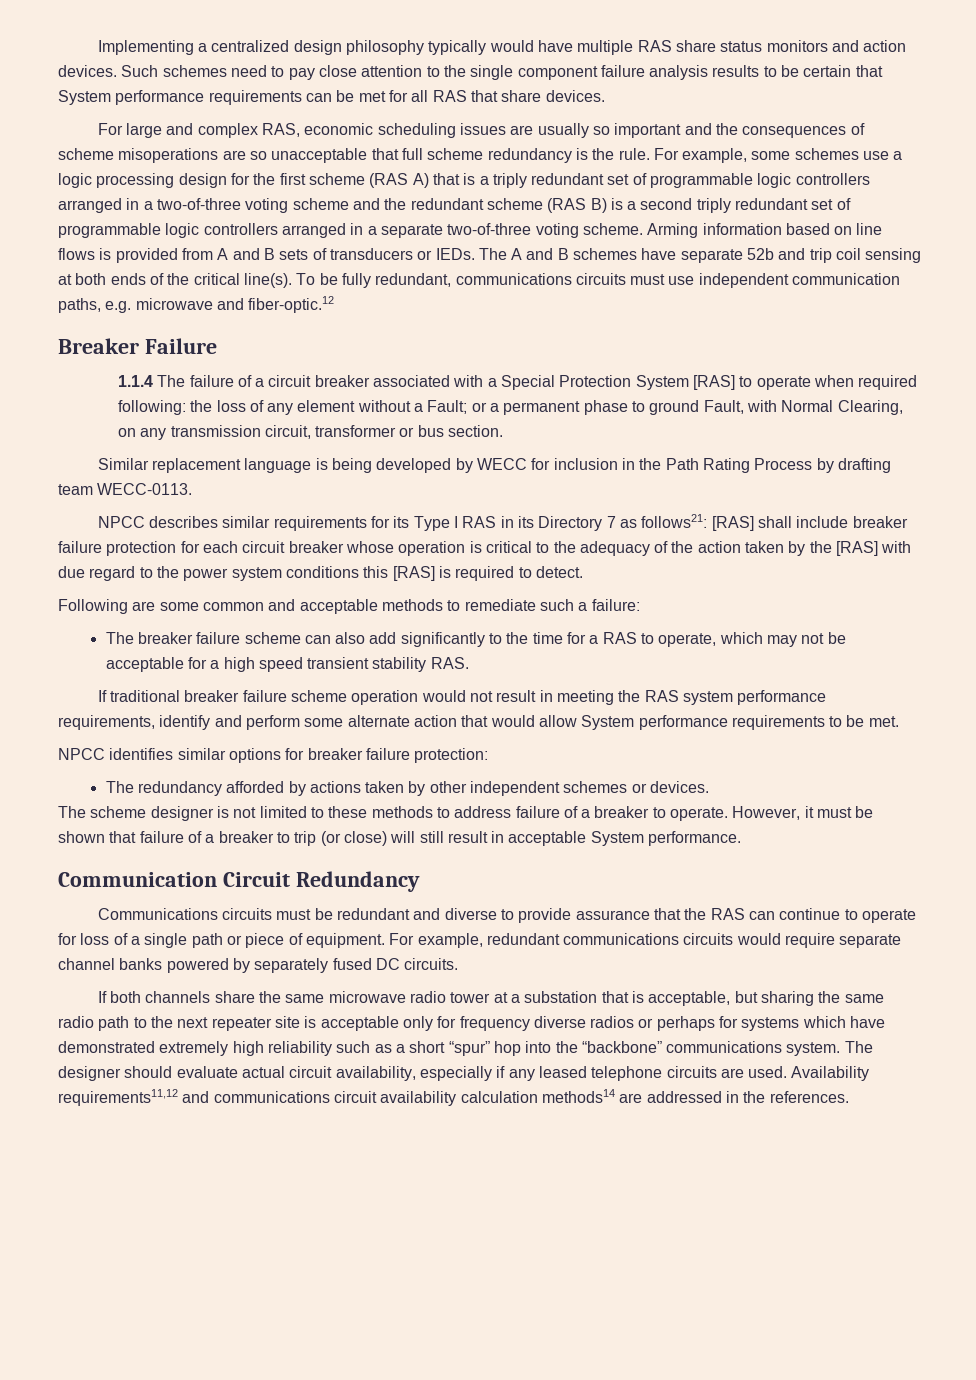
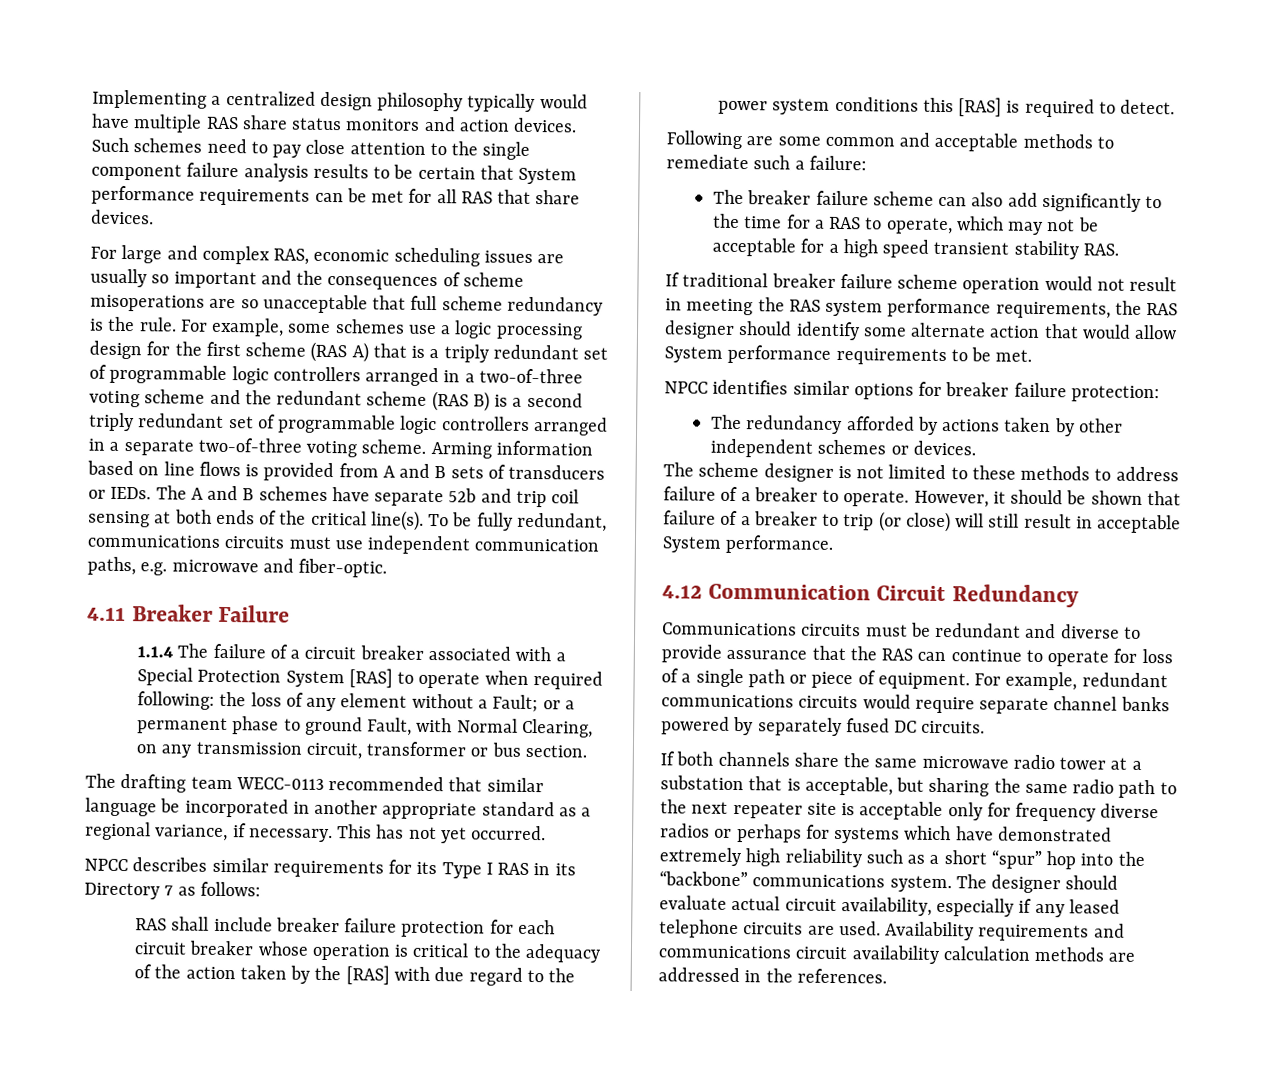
[248,296,335,313] fiber-optic.12 // -> [298,558,388,578] [87,607,126,622] fiber-optic. // 4.11
[97,458,891,473] [58,483,193,495] Similar replacement language is being developed by WECC for inclusion in the Path Rating Process by drafting team WECC-0113. -> [85,773,544,793] [85,797,592,820] [85,821,547,844] The drafting team WECC-0113 recommended that similar language be incorporated in another appropriate standard as a regional variance, if necessary. This has not yet occurred.
[641,514,754,531] follows21: [RAS] -> [199,881,261,897] [135,918,168,931] follows: // RAS
[159,715,300,730] identify and perform -> [1114,300,1179,316] [664,320,860,341] the RAS designer should identify
[817,807,853,818] must -> [1010,489,1064,505] should
(742, 838) none -> [662,585,702,599] 4.12
[58,1089,178,1106] requirements11,12 -> [978,924,1090,942] requirements
[541,1089,615,1103] methods14 -> [1034,946,1106,962] methods

